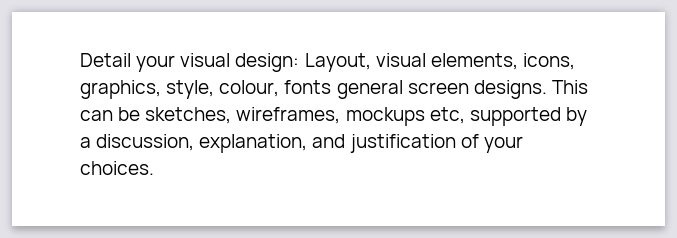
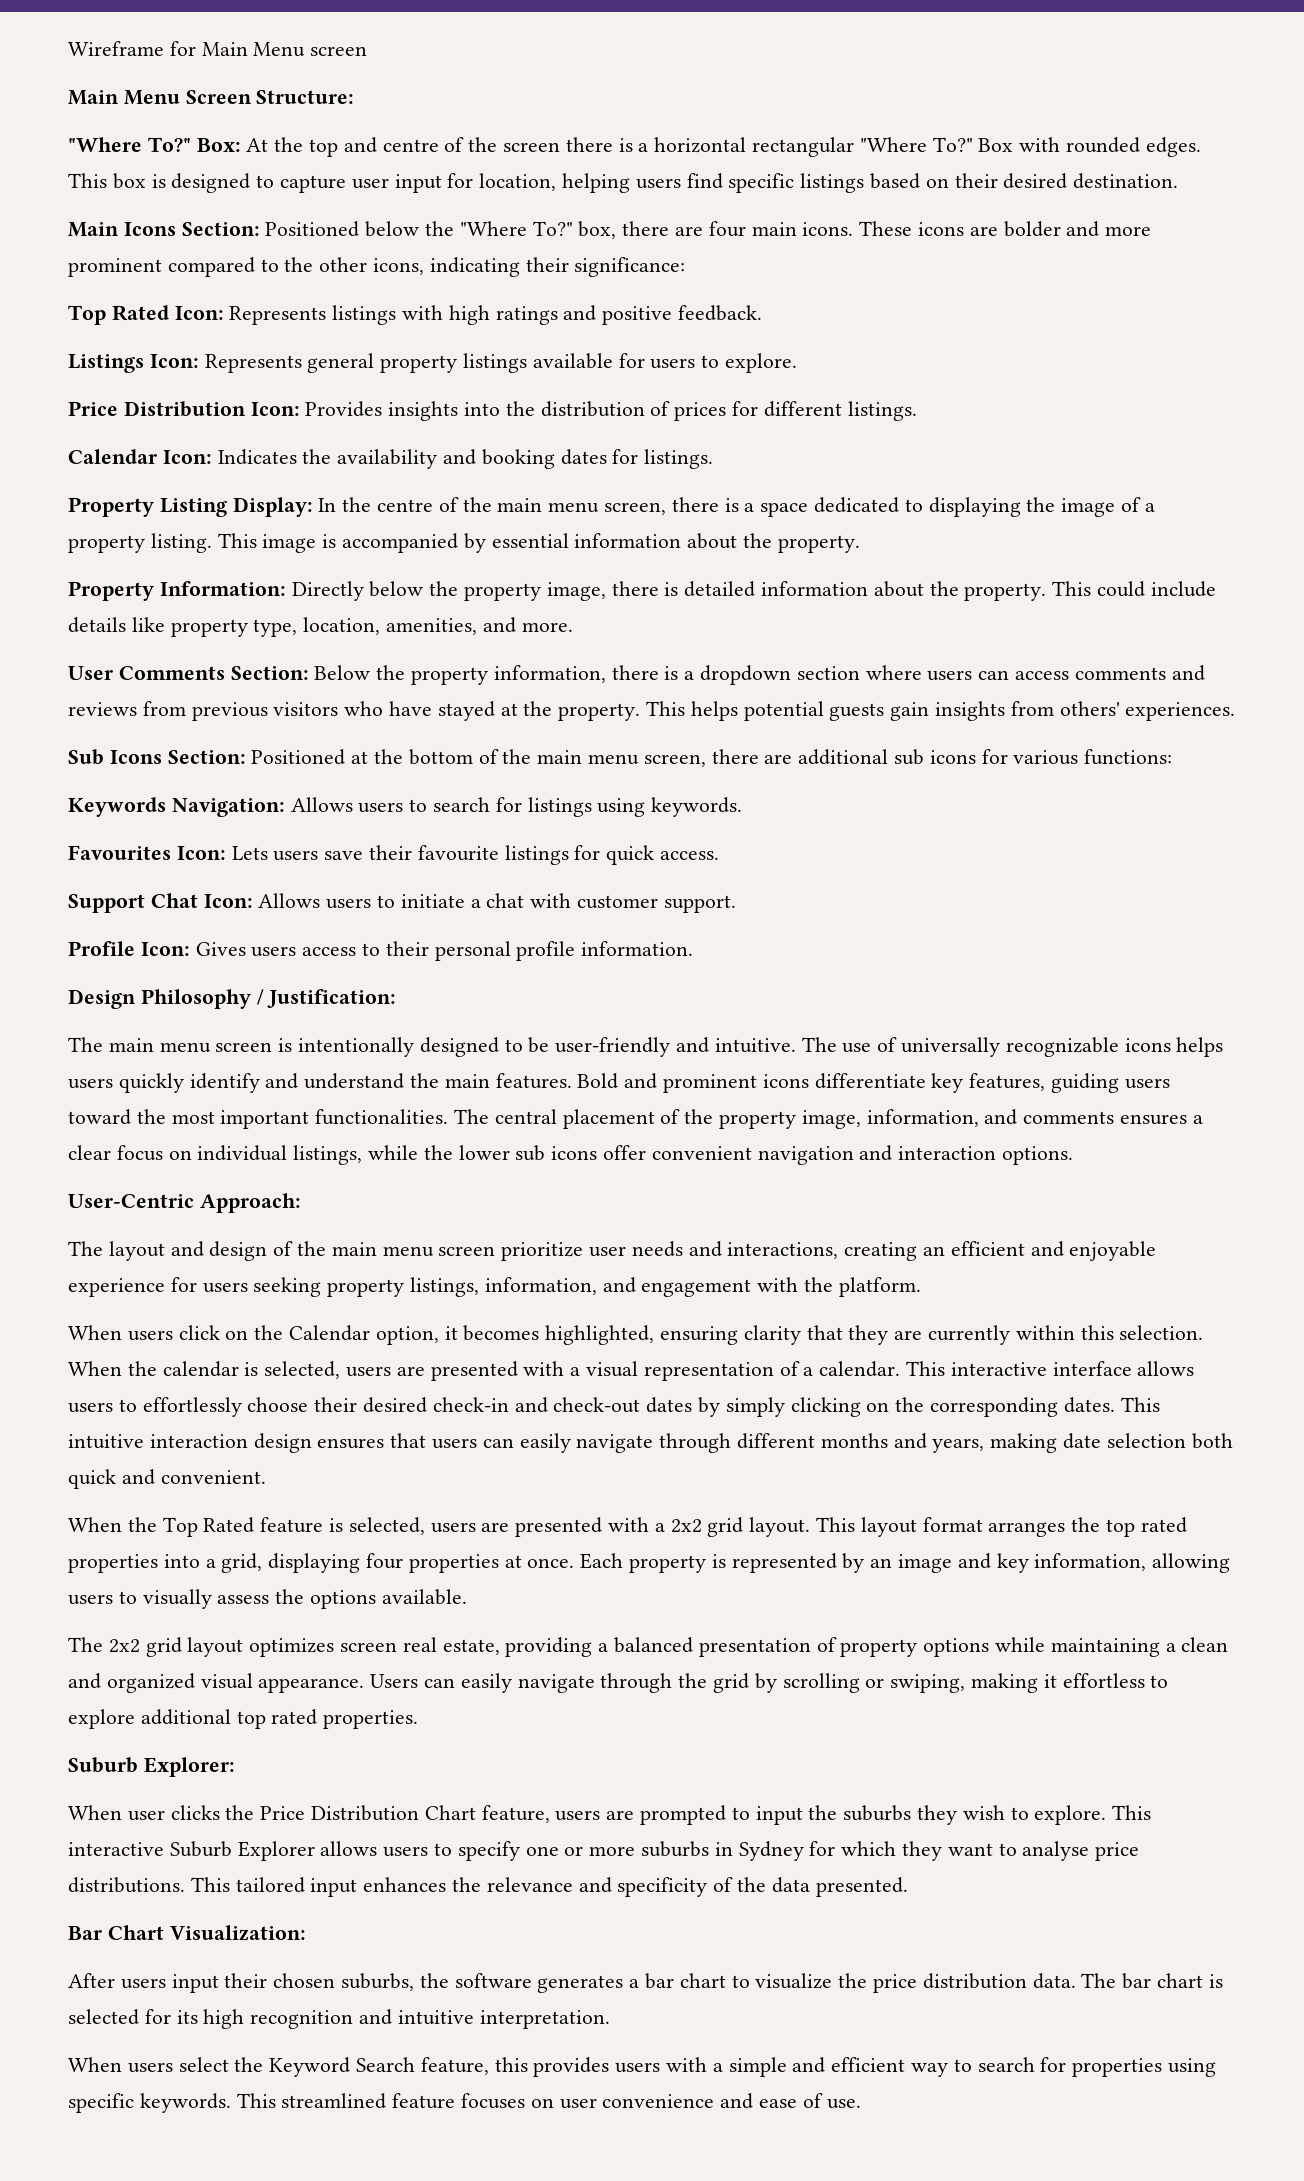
[80,53,575,72] [80,80,588,99] [80,107,587,126] [80,134,523,153] [80,161,154,175] Detail your visual design: Layout, visual elements, icons, graphics, style, colour, fonts general screen designs. This can be sketches, wireframes, mockups etc, supported by a discussion, explanation, and justification of your choices. -> [68,41,368,57] [68,90,355,105] [68,137,1201,157] [68,173,1179,193] [68,221,1152,239] [68,257,686,277] [68,305,763,325] [68,353,798,373] [68,401,917,421] [68,449,714,469] [68,497,1155,517] [68,533,860,553] [68,581,1216,601] [68,617,573,637] [68,665,1205,685] [68,701,1236,721] [68,749,1173,767] [68,797,743,817] [68,845,720,865] [68,893,736,913] [68,941,694,961] [68,989,397,1009] [68,1037,1224,1057] [68,1073,1170,1093] [68,1109,1203,1129] [68,1145,1074,1165] [68,1193,301,1213] [68,1241,1157,1261] [68,1277,921,1297] [68,1325,1204,1345] [68,1361,1195,1381] [68,1397,1160,1417] [68,1433,1233,1453] [68,1469,266,1489] [68,1517,1187,1537] [68,1553,1231,1573] [68,1589,467,1609] [68,1637,1229,1657] [68,1673,1169,1693] [68,1709,419,1729] [68,1757,235,1777] [68,1805,1152,1825] [68,1841,1140,1861] [68,1877,908,1897] [68,1925,306,1941] [68,1973,1223,1993] [68,2009,610,2029] [68,2057,1217,2077] [68,2093,861,2113] Wireframe for Main Menu screen // Main Menu Screen Structure: // "Where To?" Box: At the top and centre of the screen there is a horizontal rectangular "Where To?" Box with rounded edges. This box is designed to capture user input for location, helping users find specific listings based on their desired destination. // Main Icons Section: Positioned below the "Where To?" box, there are four main icons. These icons are bolder and more prominent compared to the other icons, indicating their significance: // Top Rated Icon: Represents listings with high ratings and positive feedback. // Listings Icon: Represents general property listings available for users to explore. // Price Distribution Icon: Provides insights into the distribution of prices for different listings. // Calendar Icon: Indicates the availability and booking dates for listings. // Property Listing Display: In the centre of the main menu screen, there is a space dedicated to displaying the image of a property listing. This image is accompanied by essential information about the property. // Property Information: Directly below the property image, there is detailed information about the property. This could include details like property type, location, amenities, and more. // User Comments Section: Below the property information, there is a dropdown section where users can access comments and reviews from previous visitors who have stayed at the property. This helps potential guests gain insights from others' experiences. // Sub Icons Section: Positioned at the bottom of the main menu screen, there are additional sub icons for various functions: // Keywords Navigation: Allows users to search for listings using keywords. // Favourites Icon: Lets users save their favourite listings for quick access. // Support Chat Icon: Allows users to initiate a chat with customer support. // Profile Icon: Gives users access to their personal profile information. // Design Philosophy / Justification: // The main menu screen is intentionally designed to be user-friendly and intuitive. The use of universally recognizable icons helps users quickly identify and understand the main features. Bold and prominent icons differentiate key features, guiding users toward the most important functionalities. The central placement of the property image, information, and comments ensures a clear focus on individual listings, while the lower sub icons offer convenient navigation and interaction options. // User-Centric Approach: // The layout and design of the main menu screen prioritize user needs and interactions, creating an efficient and enjoyable experience for users seeking property listings, information, and engagement with the platform. // When users click on the Calendar option, it becomes highlighted, ensuring clarity that they are currently within this selection. When the calendar is selected, users are presented with a visual representation of a calendar. This interactive interface allows users to effortlessly choose their desired check-in and check-out dates by simply clicking on the corresponding dates. This intuitive interaction design ensures that users can easily navigate through different months and years, making date selection both quick and convenient. // When the Top Rated feature is selected, users are presented with a 2x2 grid layout. This layout format arranges the top rated properties into a grid, displaying four properties at once. Each property is represented by an image and key information, allowing users to visually assess the options available. // The 2x2 grid layout optimizes screen real estate, providing a balanced presentation of property options while maintaining a clean and organized visual appearance. Users can easily navigate through the grid by scrolling or swiping, making it effortless to explore additional top rated properties. // Suburb Explorer: // When user clicks the Price Distribution Chart feature, users are prompted to input the suburbs they wish to explore. This interactive Suburb Explorer allows users to specify one or more suburbs in Sydney for which they want to analyse price distributions. This tailored input enhances the relevance and specificity of the data presented. // Bar Chart Visualization: // After users input their chosen suburbs, the software generates a bar chart to visualize the price distribution data. The bar chart is selected for its high recognition and intuitive interpretation. // When users select the Keyword Search feature, this provides users with a simple and efficient way to search for properties using specific keywords. This streamlined feature focuses on user convenience and ease of use.

